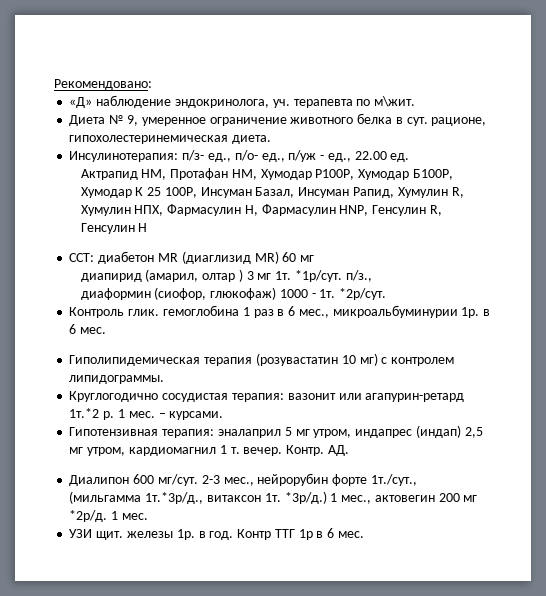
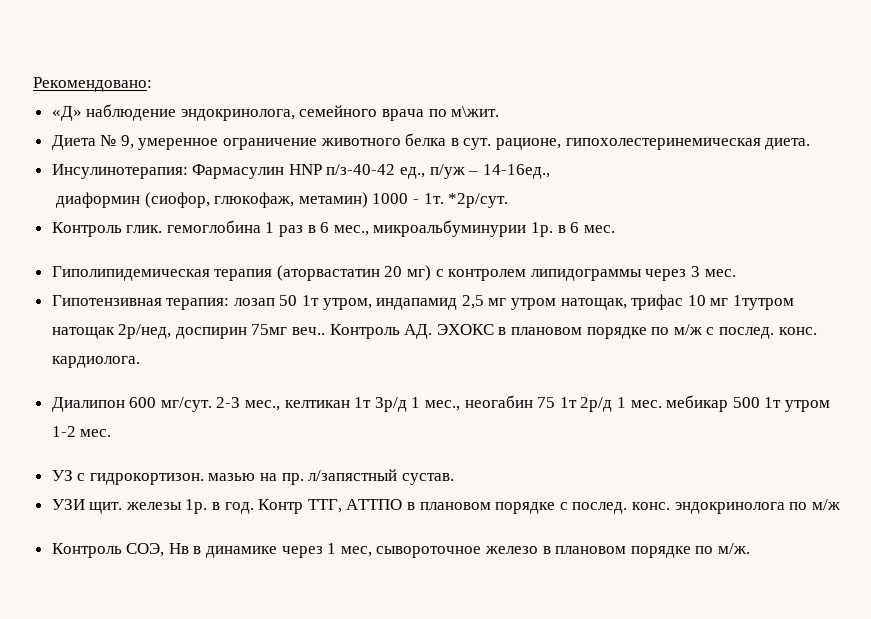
[272,99,353,108] уч. терапевта -> [299,105,425,121] семейного врача
[182,150,410,162] [80,168,454,180] [80,187,464,198] [80,204,443,216] [80,223,148,234] [69,251,315,264] [80,269,372,282] п/з- ед., п/о- ед., п/уж - ед., 22.00 ед. // Актрапид НМ, Протафан НМ, Хумодар Р100Р, Хумодар Б100Р, Хумодар К 25 100Р, Инсуман Базал, Инсуман Рапид, Хумулин R, Хумулин НПХ, Фармасулин Н, Фармасулин НNР, Генсулин R, Генсулин Н // ССТ: диабетон МR (диаглизид МR) 60 мг // диапирид (амарил, олтар ) 3 мг 1т. *1р/сут. п/з., -> [192,164,550,179] Фармасулин НNP п/з-40-42 ед., п/уж – 14-16ед.,
[210,287,277,300] глюкофаж) -> [214,192,368,208] глюкофаж, метамин)
[255,353,356,366] (розувастатин 10 -> [276,265,403,281] (аторвастатин 20
[69,375,165,384] [69,391,465,402] [69,408,224,420] липидограммы. // Круглогодично сосудистая терапия: вазонит или агапурин-ретард 1т.*2 р. 1 мес. – курсами. -> [530,266,736,281] липидограммы через 3 мес.
[217,425,483,438] [69,445,349,456] эналаприл 5 мг утром, индапрес (индап) 2,5 мг утром, кардиомагнил 1 т. вечер. Контр. АД. -> [233,294,794,310] [51,324,817,339] [51,356,140,368] лозап 50 1т утром, индапамид 2,5 мг утром натощак, трифас 10 мг 1тутром натощак 2р/нед, доспирин 75мг веч.. Контроль АД. ЭХОКС в плановом порядке по м/ж с послед. конс. кардиолога.
[257,473,417,486] [69,491,478,504] [69,510,148,522] нейрорубин форте 1т./сут., (мильгамма 1т.*3р/д., витаксон 1т. *3р/д.) 1 мес., актовегин 200 мг *2р/д. 1 мес. -> [284,395,830,412] [51,426,112,437] [51,469,454,485] келтикан 1т 3р/д 1 мес., неогабин 75 1т 2р/д 1 мес. мебикар 500 1т утром 1-2 мес. // УЗ с гидрокортизон. мазью на пр. л/запястный сустав.
[274,528,364,540] ТТГ 1р в 6 мес. -> [307,499,840,514] [51,543,750,558] ТТГ, АТТПО в плановом порядке с послед. конс. эндокринолога по м/ж // Контроль СОЭ, Нв в динамике через 1 мес, сывороточное железо в плановом порядке по м/ж.

